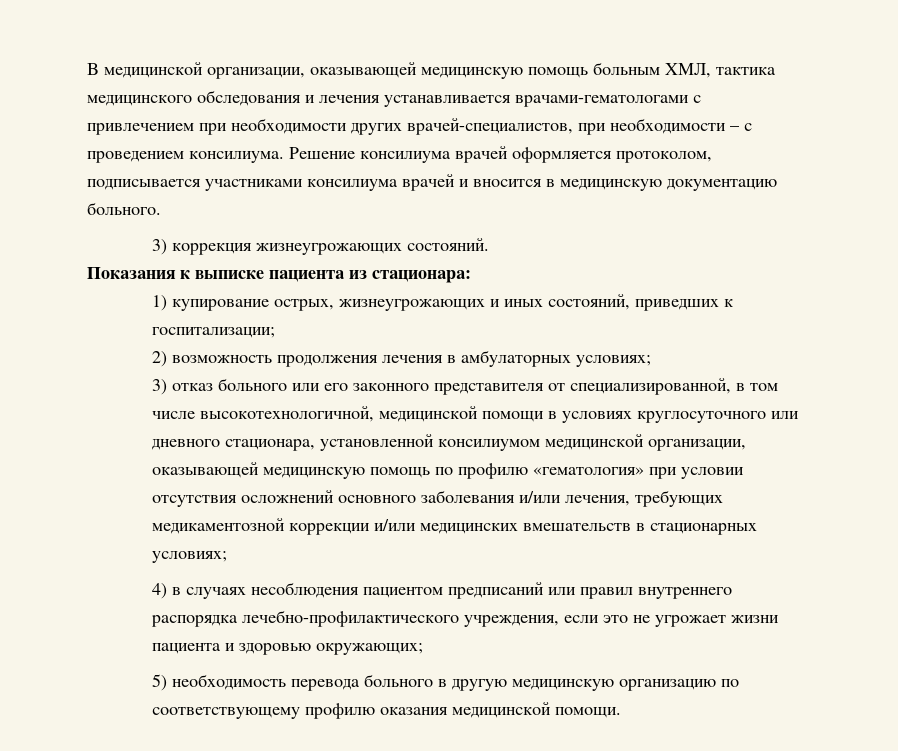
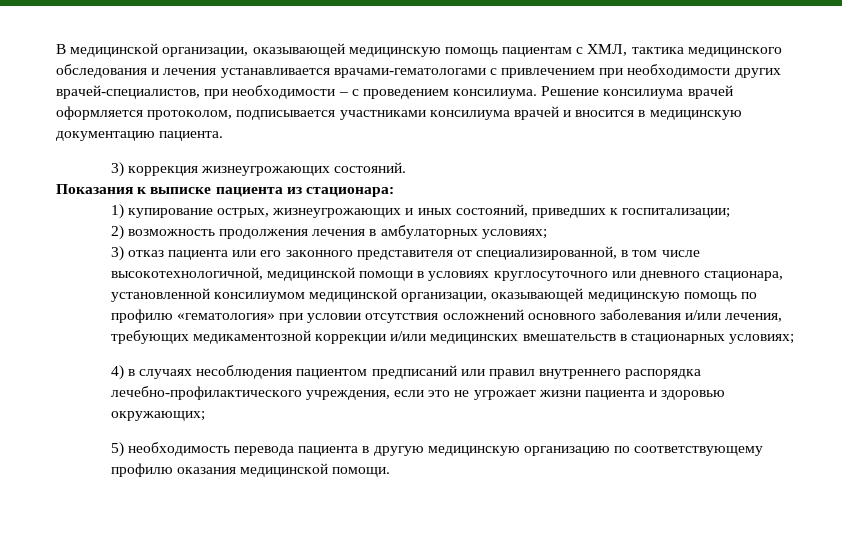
[593,62,660,75] больным -> [502,47,584,57] пациентам с
[87,202,161,215] больного. -> [159,131,224,141] пациента.
[217,378,287,391] больного -> [168,250,229,260] пациента
[363,674,433,687] больного -> [298,446,359,456] пациента

